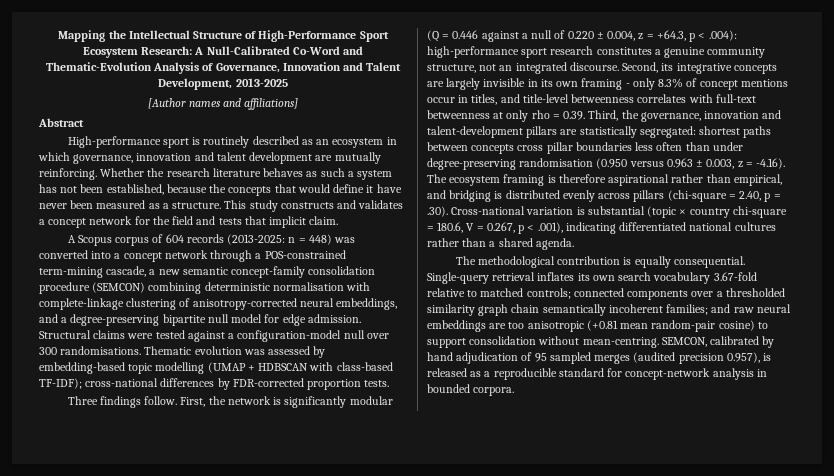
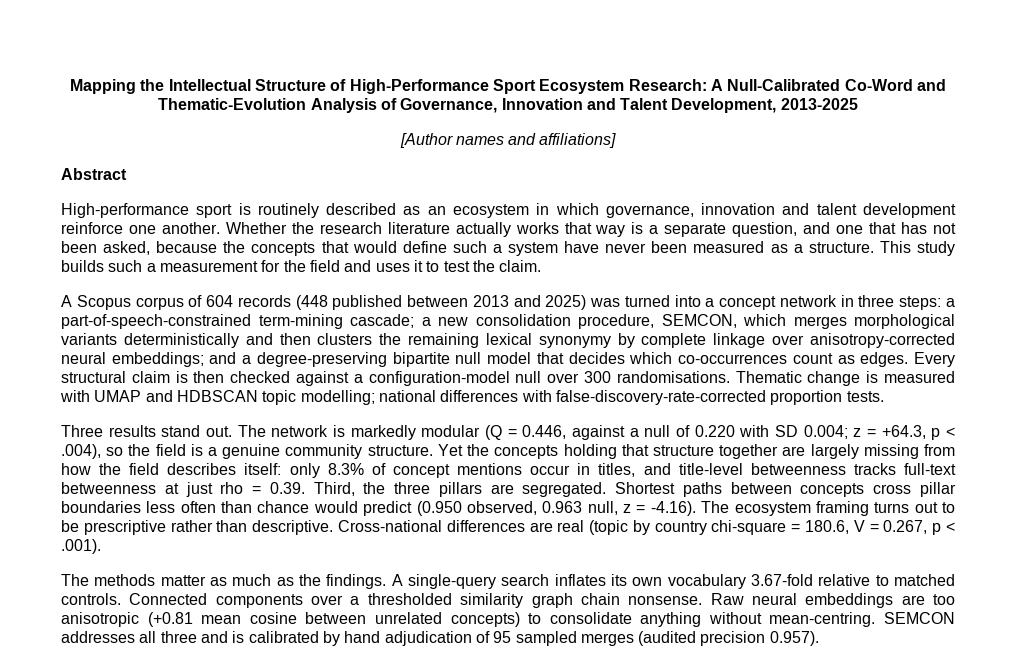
[315,152,381,164] [39,168,97,180] are mutually reinforcing. -> [61,222,220,234] reinforce one another.
[263,168,393,180] behaves as such a system -> [455,222,897,237] actually works that way is a separate question, and one that
[106,184,164,195] established, -> [103,241,151,255] asked,
[366,185,374,193] it -> [452,241,559,256] such a system
[280,200,404,209] [39,216,307,228] constructs and validates a concept network for the field and tests that implicit -> [61,260,495,272] builds such a measurement for the field and uses it to test the
[227,234,356,245] [39,250,346,262] [39,266,376,278] [39,282,371,294] [39,298,191,310] (2013-2025: n = 448) was converted into a concept network through a POS-constrained term-mining cascade, a new semantic concept-family consolidation procedure (SEMCON) combining deterministic normalisation with complete-linkage clustering of -> [295,295,956,310] [61,314,955,329] [61,333,805,348] (448 published between 2013 and 2025) was turned into a concept network in three steps: a part-of-speech-constrained term-mining cascade; a new consolidation procedure, SEMCON, which merges morphological variants deterministically and then clusters the remaining lexical synonymy by complete linkage over
[336,298,398,310] embeddings, -> [111,352,204,367] embeddings;
[264,314,361,326] [39,330,185,339] for edge admission. Structural claims were tested -> [536,352,956,367] [61,371,291,383] that decides which co-occurrences count as edges. Every structural claim is then checked
[194,346,326,358] [39,362,393,374] [39,378,304,390] evolution was assessed by embedding-based topic modelling (UMAP + HDBSCAN with class-based TF-IDF); cross-national differences by FDR-corrected -> [807,371,955,386] [60,390,766,405] change is measured with UMAP and HDBSCAN topic modelling; national differences with false-discovery-rate-corrected
[100,396,226,408] findings follow. First, the -> [108,425,266,437] results stand out. The
[284,396,347,408] significantly -> [350,425,416,440] markedly
[452,30,479,39] 0.446 -> [522,425,567,439] 0.446,
[596,31,636,41] ± 0.004, -> [739,425,848,439] with SD 0.004;
[708,30,737,41] [427,46,766,58] [427,62,777,74] [427,78,630,90] .004): high-performance sport research constitutes a genuine community structure, not an integrated discourse. Second, its integrative concepts are largely invisible in its own framing - -> [61,444,956,459] [61,463,282,475] .004), so the field is a genuine community structure. Yet the concepts holding that structure together are largely missing from how the field describes itself:
[637,94,713,103] correlates with -> [853,463,896,475] tracks
[506,110,529,122] only -> [185,482,213,497] just
[640,110,782,122] [427,126,741,138] governance, innovation and talent-development pillars are statistically segregated: shortest -> [394,482,676,497] three pillars are segregated. Shortest
[712,142,743,151] [427,158,735,170] under degree-preserving randomisation (0.950 versus 0.963 ± 0.003, -> [257,501,618,516] chance would predict (0.950 observed, 0.963 null,
[547,174,782,186] [427,190,781,202] [427,206,687,218] is therefore aspirational rather than empirical, and bridging is distributed evenly across pillars (chi-square = 2.40, p = .30). Cross-national variation is substantial (topic × -> [874,502,955,513] [61,520,650,535] turns out to be prescriptive rather than descriptive. Cross-national differences are real (topic by
[537,222,776,234] [427,238,574,250] [455,256,745,268] [427,272,536,284] .001), indicating differentiated national cultures rather than a shared agenda. // The methodological contribution is equally consequential. Single-query retrieval -> [61,539,101,554] [61,574,550,589] .001). // The methods matter as much as the findings. A single-query search
[618,272,652,281] search -> (663, 581) none
[526,288,624,299] controls; connected -> [61,593,208,605] controls. Connected
[542,304,754,316] semantically incoherent families; and raw -> [628,593,744,605] nonsense. Raw
[651,320,768,332] [427,336,707,348] random-pair cosine) to support consolidation without mean-centring. SEMCON, -> [249,612,956,627] [61,631,245,643] cosine between unrelated concepts) to consolidate anything without mean-centring. SEMCON addresses all three and is
[726,352,772,363] [427,368,767,380] [427,384,515,396] 0.957), is released as a reproducible standard for concept-network analysis in bounded corpora. -> [769,631,819,646] 0.957).

